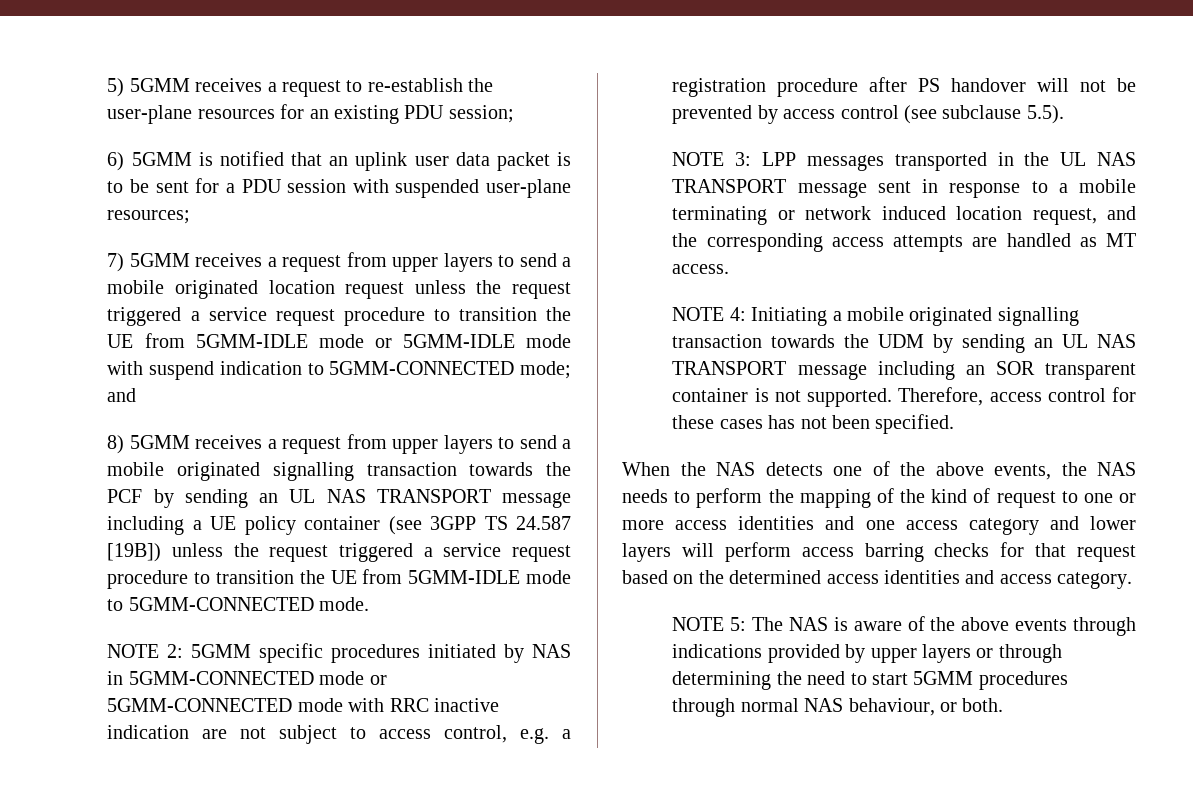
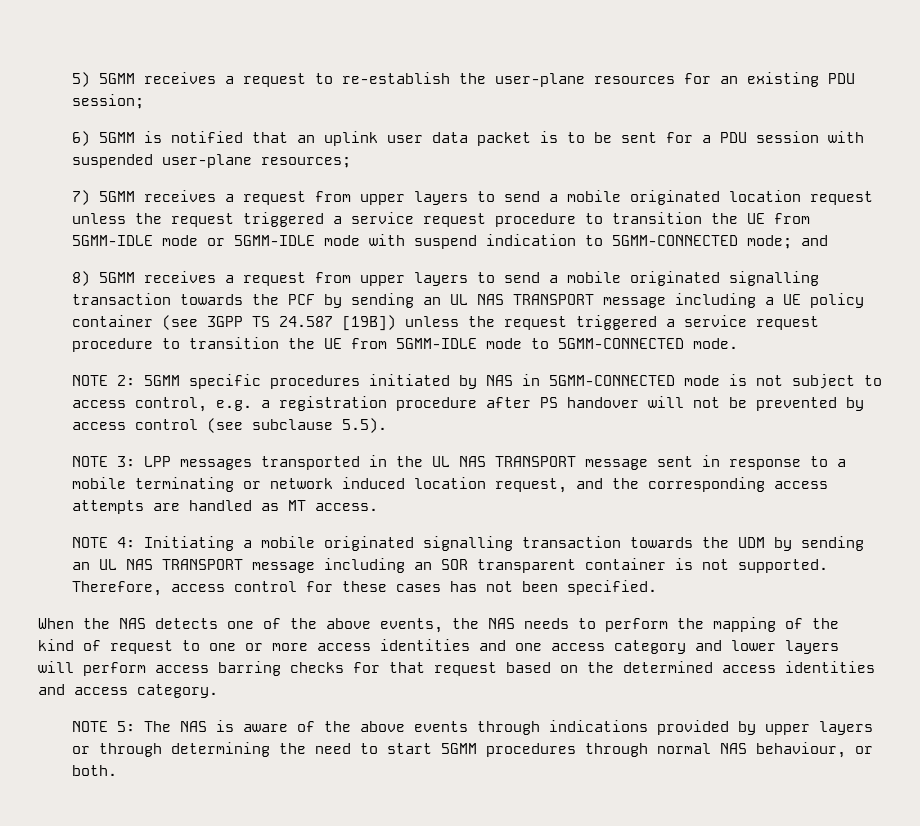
[369,675,387,685] [107,698,500,712] [107,725,228,739] or 5GMM-CONNECTED mode with RRC inactive indication are -> [728,374,747,386] is

